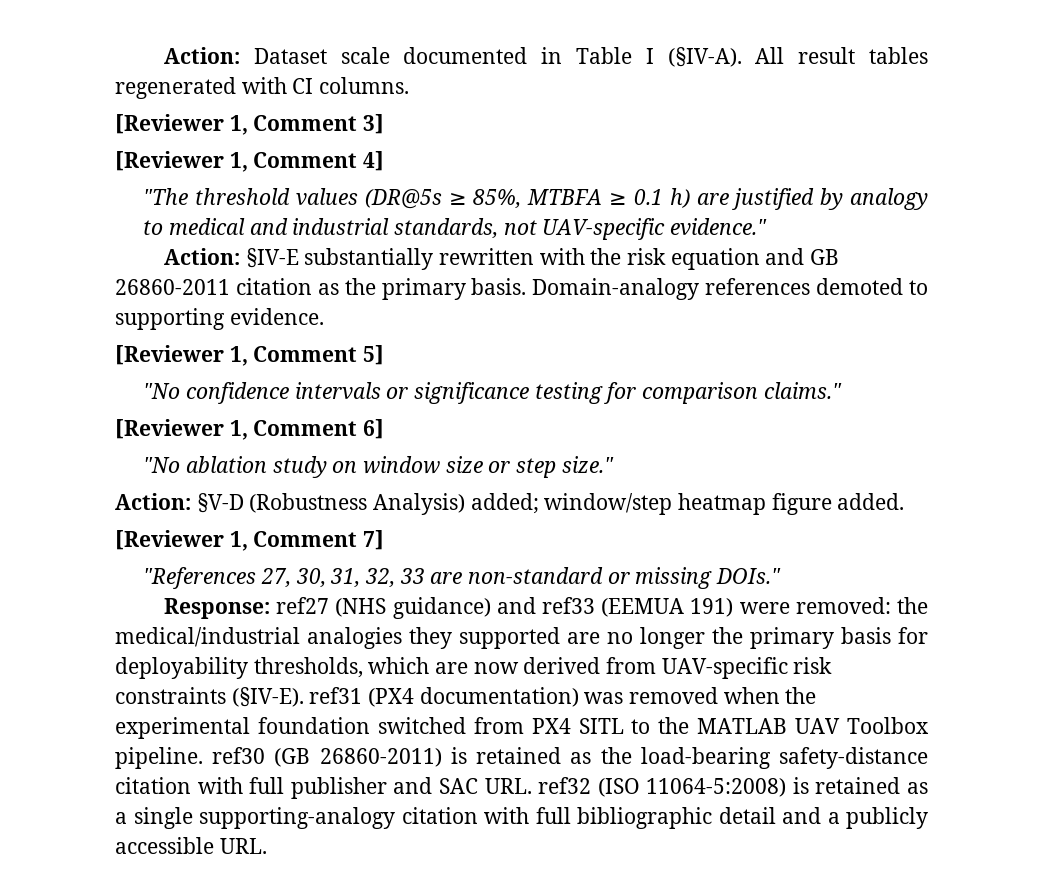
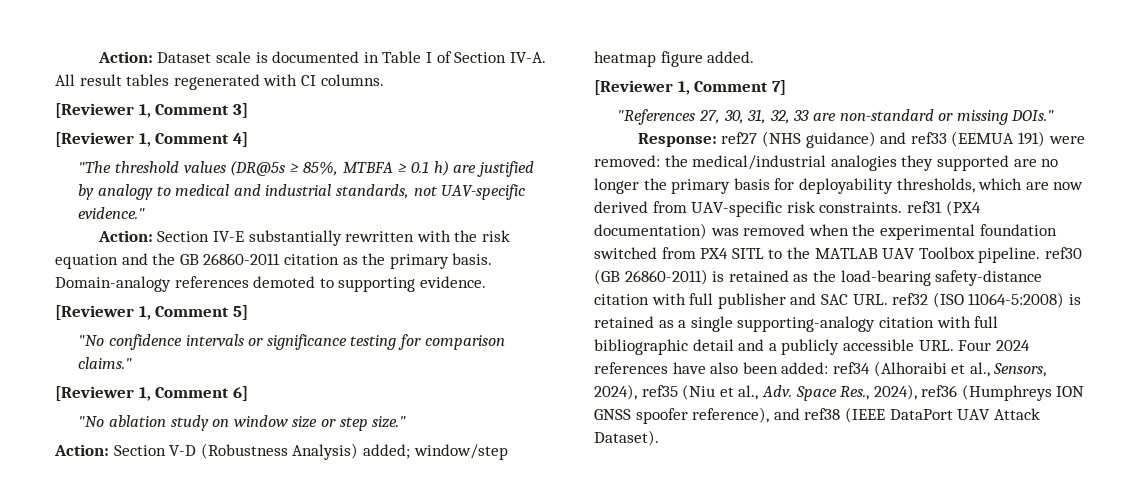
(390, 55) none -> [255,52,268,63] is
[667,47,742,67] (§IV-A). -> [436,51,546,63] of Section IV-A.
[245,248,299,268] §IV-E -> [157,231,244,242] Section IV-E
(805, 256) none -> [152,253,176,265] the
[196,493,244,513] §V-D -> [113,445,197,456] Section V-D
[115,687,304,707] constraints (§IV-E). -> [819,202,903,213] constraints.
(267, 846) none -> [958,340,1030,351] [594,361,1047,377] [594,384,1085,401] [594,407,1040,424] [594,430,659,446] Four 2024 references have also been added: ref34 (Alhoraibi et al., Sensors, 2024), ref35 (Niu et al., Adv. Space Res., 2024), ref36 (Humphreys ION GNSS spoofer reference), and ref38 (IEEE DataPort UAV Attack Dataset).

